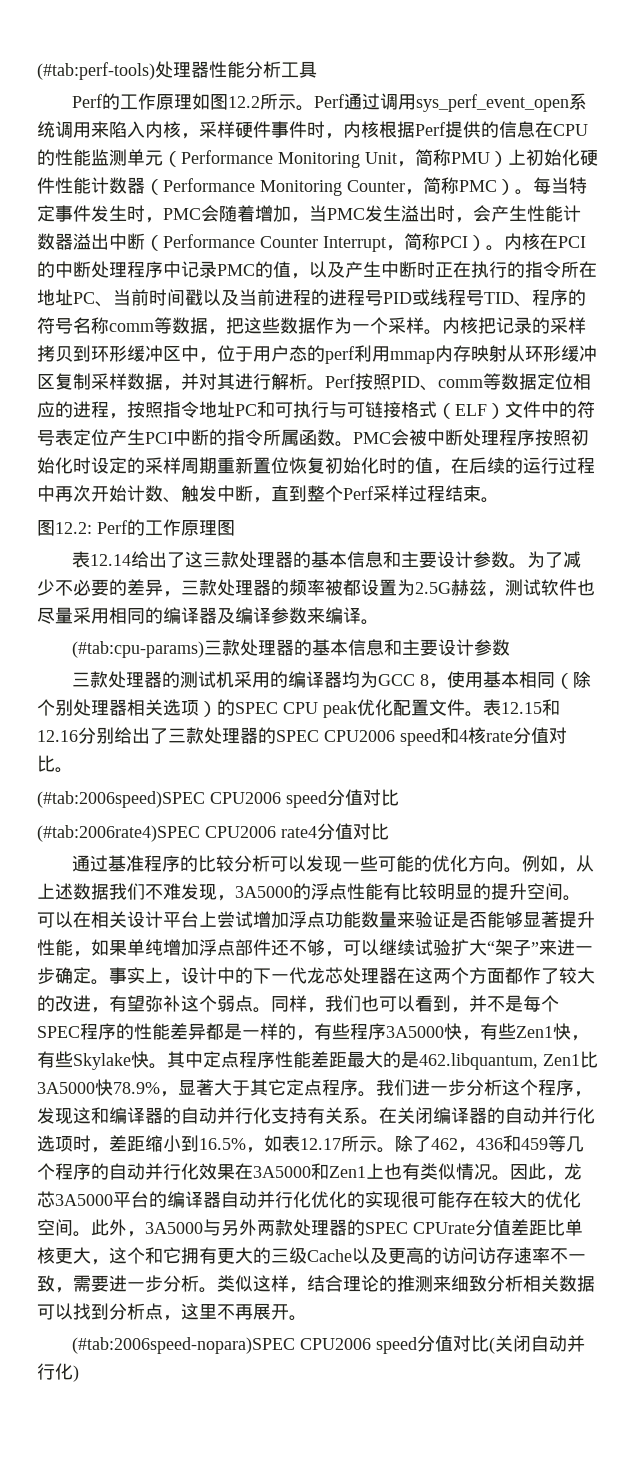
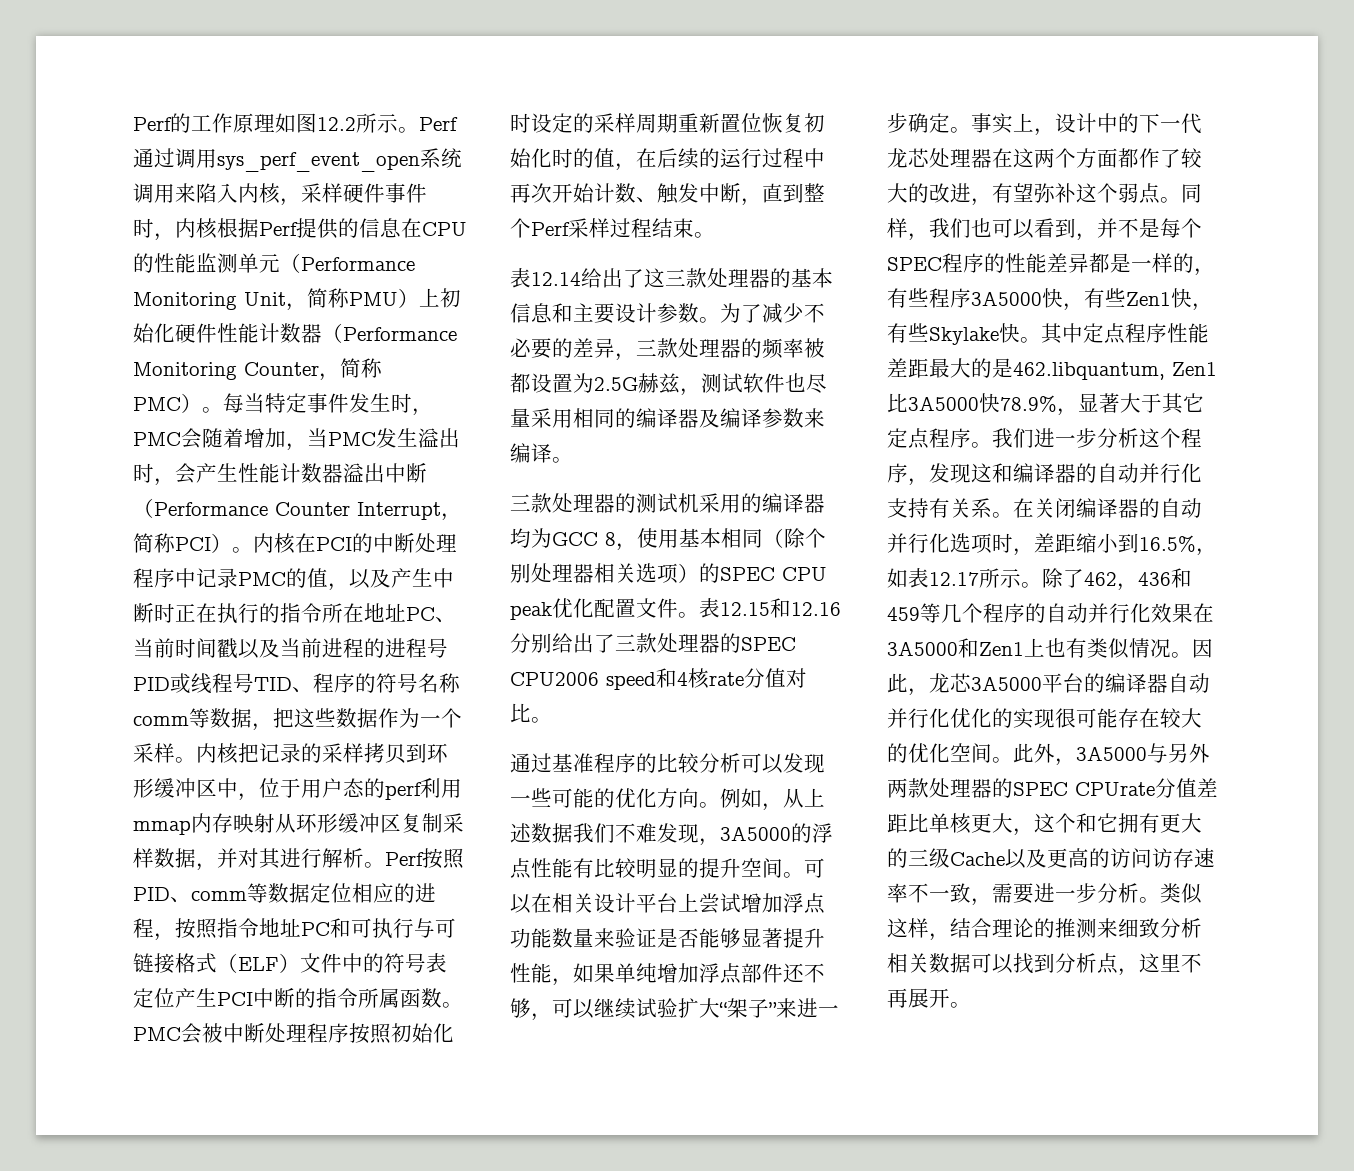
[37,61,317,80] (#tab:perf-tools)处理器性能分析工具 // -> (133, 124) none
[37,519,235,536] // 图12.2: Perf的工作原理图 -> (715, 235) none
[72,639,511,658] // (#tab:cpu-params)三款处理器的基本信息和主要设计参数 -> (573, 460) none
[37,789,399,808] [37,823,389,842] // (#tab:2006speed)SPEC CPU2006 speed分值对比 // (#tab:2006rate4)SPEC CPU2006 rate4分值对比 -> (552, 720) none
[72,1335,586,1354] [37,1363,79,1382] // (#tab:2006speed-nopara)SPEC CPU2006 speed分值对比(关闭自动并行化) -> (971, 1005) none

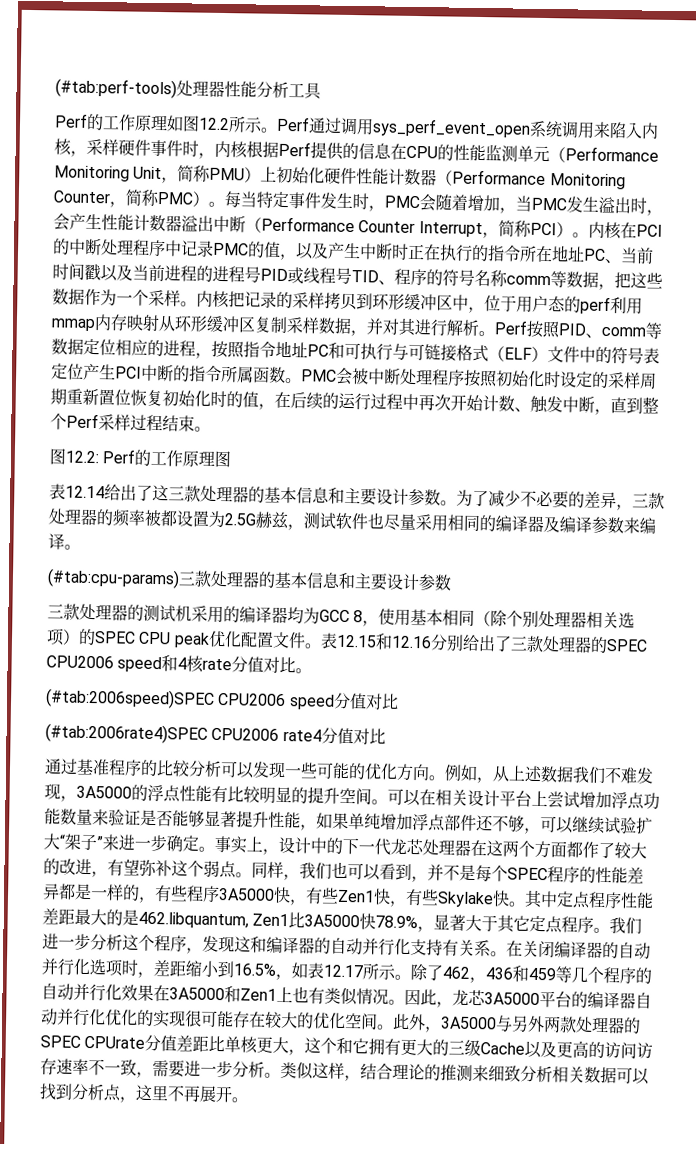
(133, 124) none -> [55,78,322,100] (#tab:perf-tools)处理器性能分析工具 //
(715, 235) none -> [49,448,232,468] // 图12.2: Perf的工作原理图
(573, 460) none -> [47,568,452,591] // (#tab:cpu-params)三款处理器的基本信息和主要设计参数
(552, 720) none -> [45,688,399,710] [45,723,386,745] // (#tab:2006speed)SPEC CPU2006 speed分值对比 // (#tab:2006rate4)SPEC CPU2006 rate4分值对比

